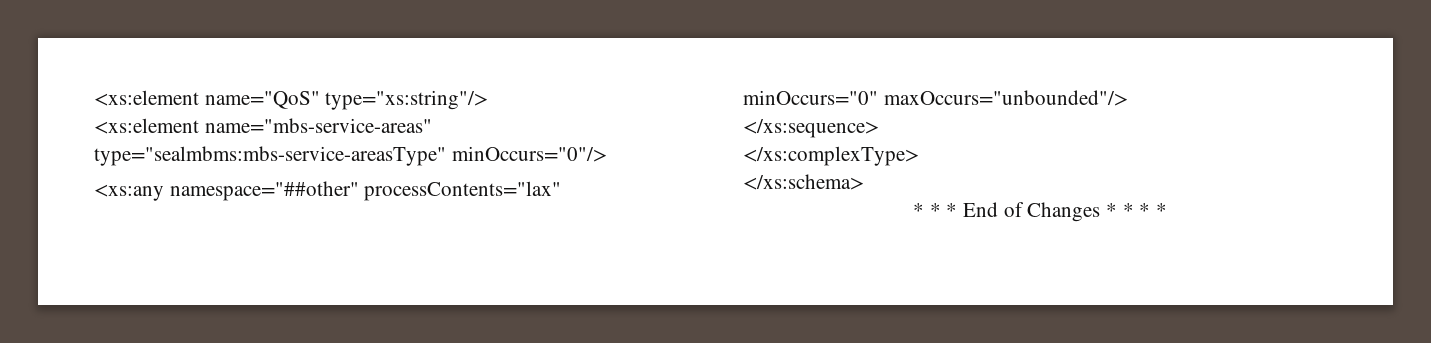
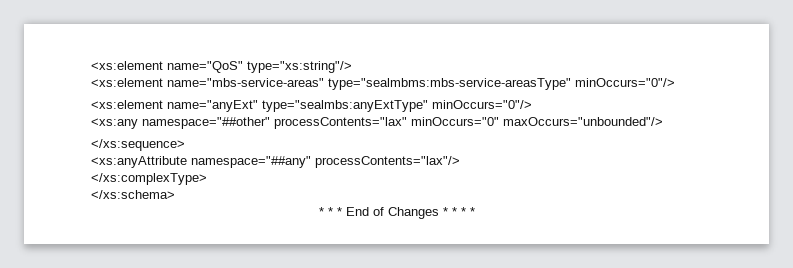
(607, 154) none -> [91,100,532,112] // <xs:element name="anyExt" type="sealmbs:anyExtType" minOccurs="0"/>
(879, 128) none -> [91,156,460,168] // <xs:anyAttribute namespace="##any" processContents="lax"/>

